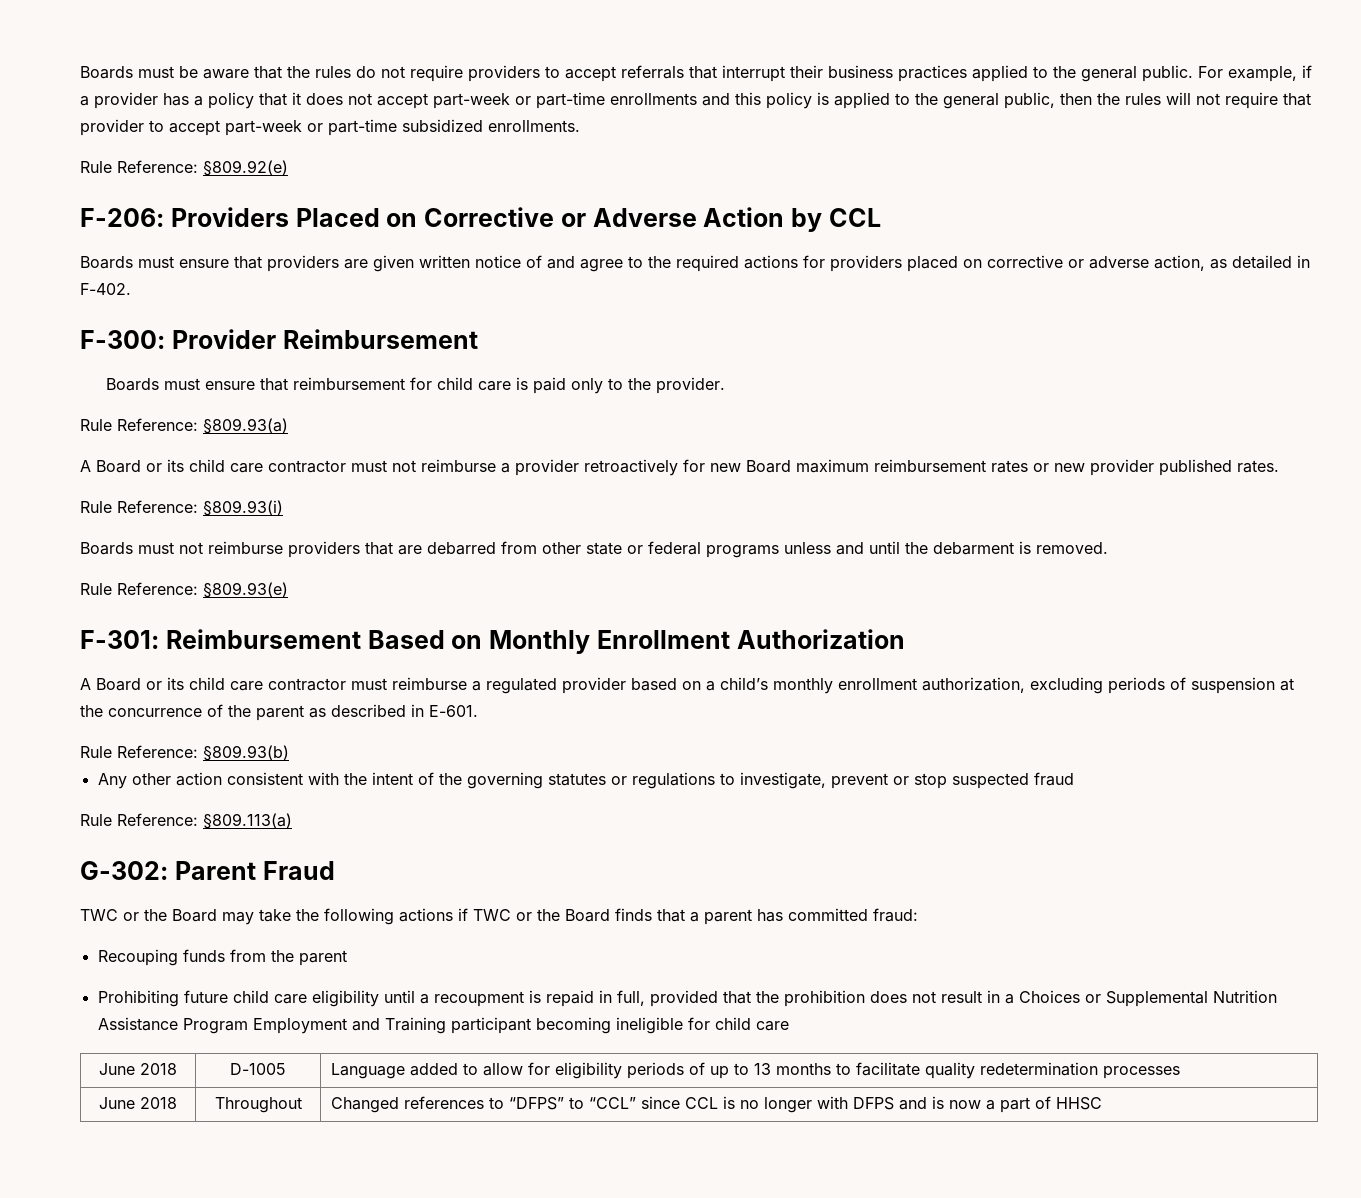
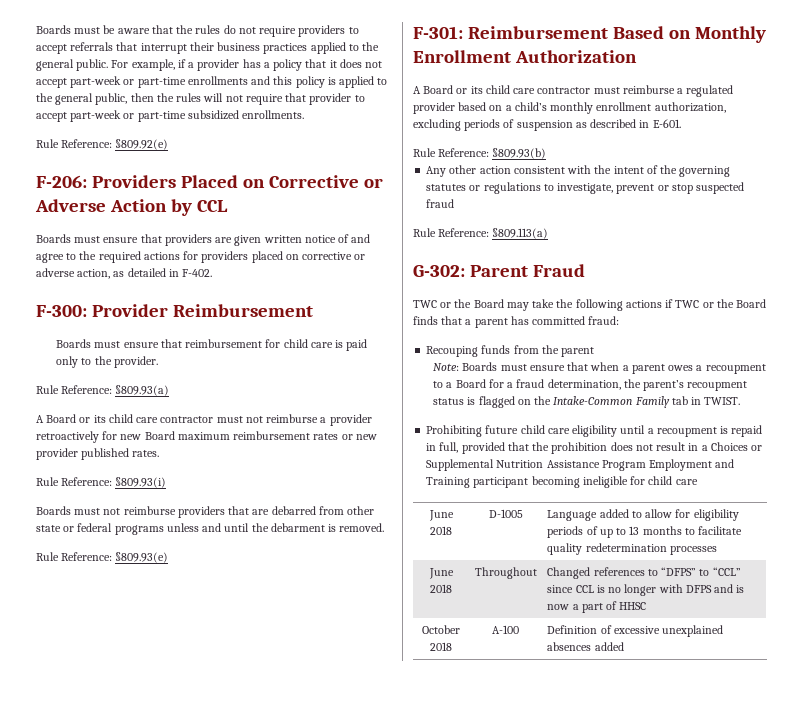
[1280,678,1294,691] [80,704,304,721] at the concurrence of the parent -> (573, 125) none
(347, 958) none -> [433,362,766,374] [433,379,748,391] [433,396,741,408] // Note: Boards must ensure that when a parent owes a recoupment to a Board for a fraud determination, the parent’s recoupment status is flagged on the Intake-Common Family tab in TWIST.
(1103, 1103) none -> [422,625,460,634] [430,642,452,651] [492,625,519,634] [547,625,724,637] [547,642,624,651] // October 2018 | A-100 | Definition of excessive unexplained absences added

